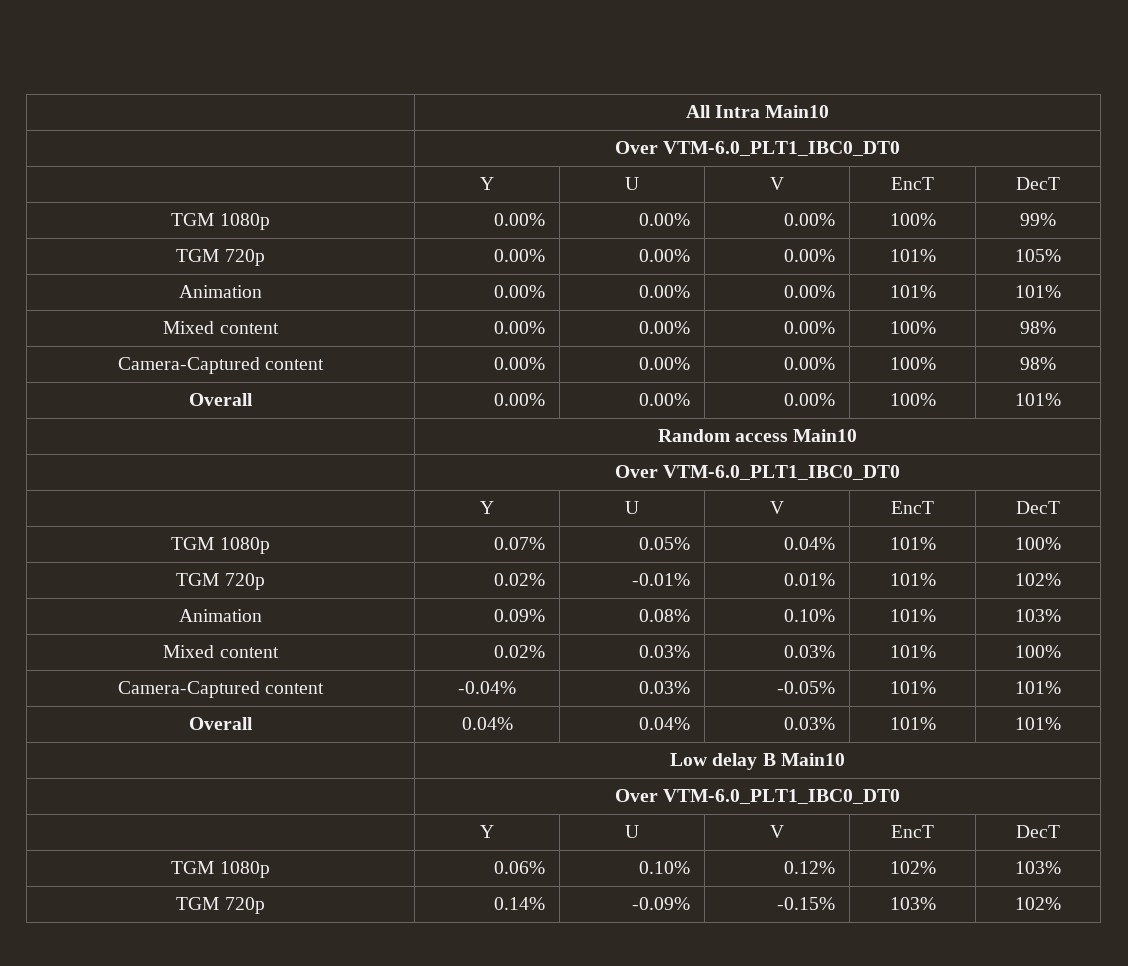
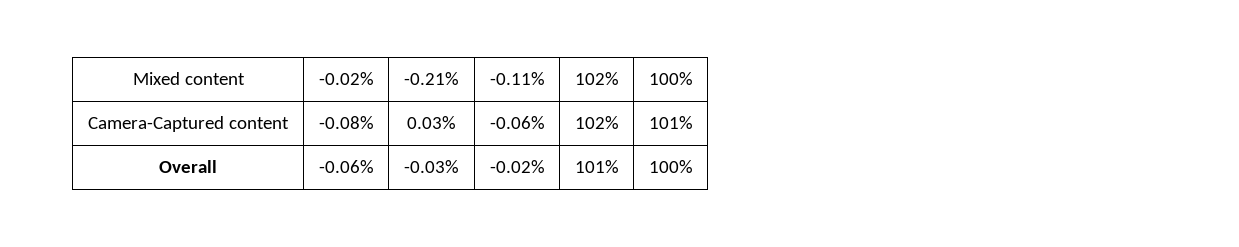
[685,105,830,118] [614,141,901,156] [480,177,494,190] [625,177,639,190] [770,177,784,190] [891,177,934,190] [1016,177,1060,190] [171,213,270,230] [494,213,546,226] [639,213,691,226] [784,213,836,226] [889,213,936,226] [1020,213,1056,226] [176,249,265,266] [494,249,546,262] [639,249,691,262] [784,249,836,262] [889,249,936,262] [1015,249,1061,262] [179,285,262,298] [494,285,546,298] [639,285,691,298] [784,285,836,298] [889,285,936,298] [1015,285,1061,298] [163,321,279,334] [494,321,546,334] [639,321,691,334] [784,321,836,334] [889,321,936,334] [1020,321,1056,334] [117,357,325,374] [494,357,546,370] [639,357,691,370] [784,357,836,370] [889,357,936,370] [1020,357,1056,370] [189,393,253,406] [494,393,546,406] [639,393,691,406] [784,393,836,406] [889,393,936,406] [1015,393,1061,406] [657,429,858,442] [614,465,901,480] [480,501,494,514] [625,501,639,514] [770,501,784,514] [891,501,934,514] [1016,501,1060,514] [171,537,270,554] [494,537,546,550] [639,537,691,550] [784,537,836,550] [889,537,936,550] [1015,537,1061,550] [176,573,265,590] [494,573,546,586] [632,573,691,586] [784,573,836,586] [889,573,936,586] [1015,573,1061,586] [179,609,262,622] [494,609,546,622] [639,609,691,622] [784,609,836,622] [889,609,936,622] [1015,609,1061,622] [163,645,279,658] [494,645,546,658] [639,645,691,658] [784,645,836,658] [889,645,936,658] | All Intra Main10 // | Over VTM-6.0_PLT1_IBC0_DT0 // | Y | U | V | EncT | DecT // TGM 1080p | 0.00% | 0.00% | 0.00% | 100% | 99% // TGM 720p | 0.00% | 0.00% | 0.00% | 101% | 105% // Animation | 0.00% | 0.00% | 0.00% | 101% | 101% // Mixed content | 0.00% | 0.00% | 0.00% | 100% | 98% // Camera-Captured content | 0.00% | 0.00% | 0.00% | 100% | 98% // Overall | 0.00% | 0.00% | 0.00% | 100% | 101% // | Random access Main10 // | Over VTM-6.0_PLT1_IBC0_DT0 // | Y | U | V | EncT | DecT // TGM 1080p | 0.07% | 0.05% | 0.04% | 101% | 100% // TGM 720p | 0.02% | -0.01% | 0.01% | 101% | 102% // Animation | 0.09% | 0.08% | 0.10% | 101% | 103% // Mixed content | 0.02% | 0.03% | 0.03% | 101% -> [132,72,245,85] [318,72,374,85] [404,72,459,85] [489,72,545,85] [574,72,619,85] Mixed content | -0.02% | -0.21% | -0.11% | 102%
[458,681,516,694] [639,681,691,694] [777,681,836,694] [889,681,936,694] -0.04% | 0.03% | -0.05% | 101% -> [318,116,374,129] [407,116,456,129] [489,116,545,129] [574,116,619,129] -0.08% | 0.03% | -0.06% | 102%
[461,717,513,730] [639,717,691,730] [784,717,836,730] [889,717,936,730] [1015,717,1061,730] [670,753,845,770] [614,789,901,804] [480,825,494,838] [625,825,639,838] [770,825,784,838] [891,825,934,838] [1016,825,1060,838] [171,861,270,878] [494,861,546,874] [639,861,691,874] [784,861,836,874] [889,861,936,874] [1015,861,1061,874] [176,897,265,914] [494,897,546,910] [632,897,691,910] [777,897,836,910] [889,897,936,910] [1015,897,1061,910] 0.04% | 0.04% | 0.03% | 101% | 101% // | Low delay B Main10 // | Over VTM-6.0_PLT1_IBC0_DT0 // | Y | U | V | EncT | DecT // TGM 1080p | 0.06% | 0.10% | 0.12% | 102% | 103% // TGM 720p | 0.14% | -0.09% | -0.15% | 103% | 102% -> [318,160,374,173] [404,160,459,173] [489,160,545,173] [574,160,619,173] [648,160,693,173] -0.06% | -0.03% | -0.02% | 101% | 100%

